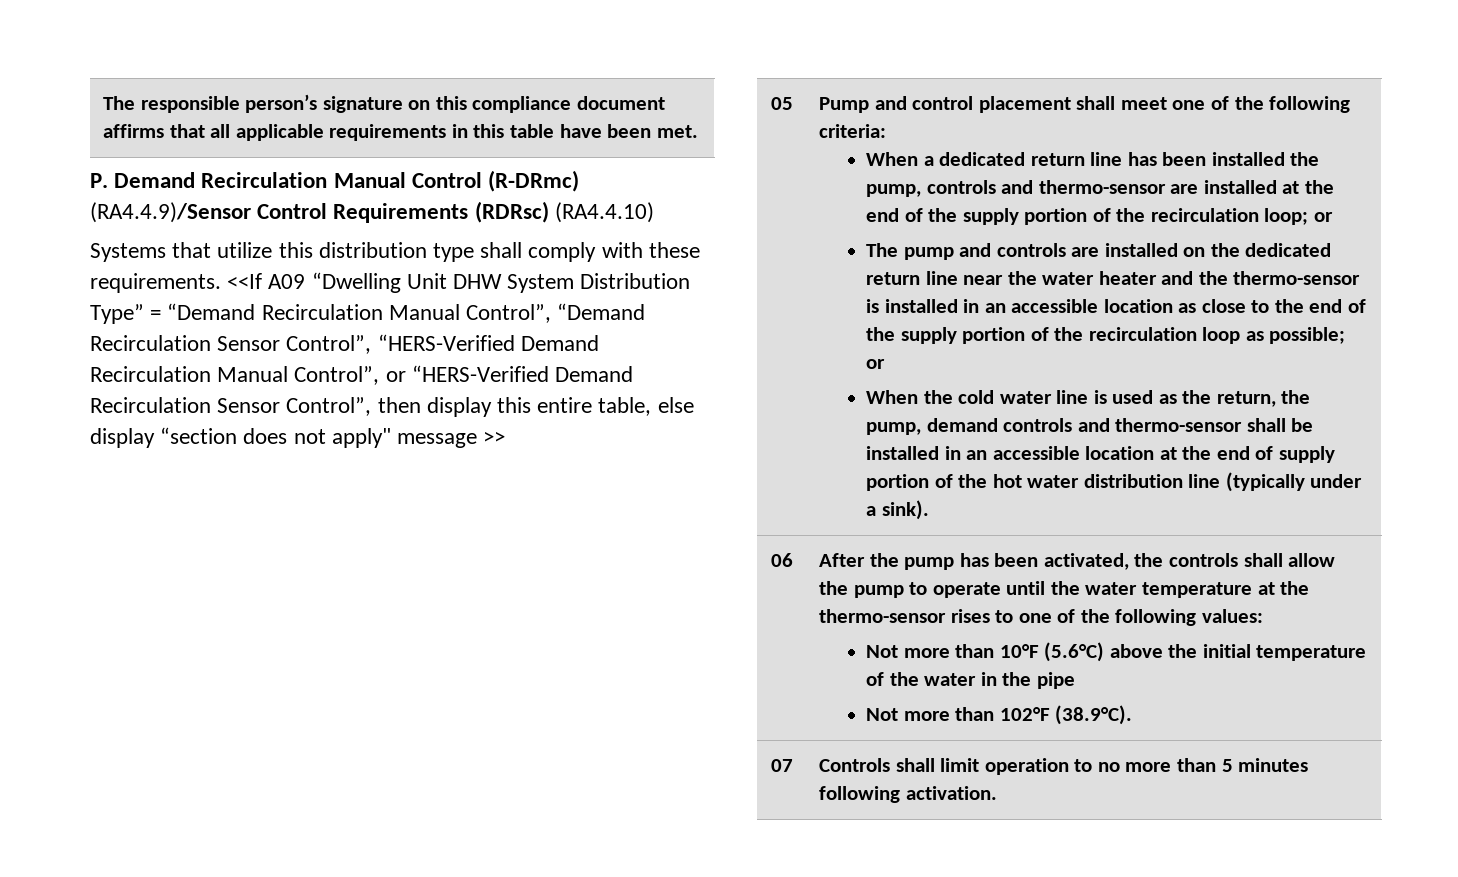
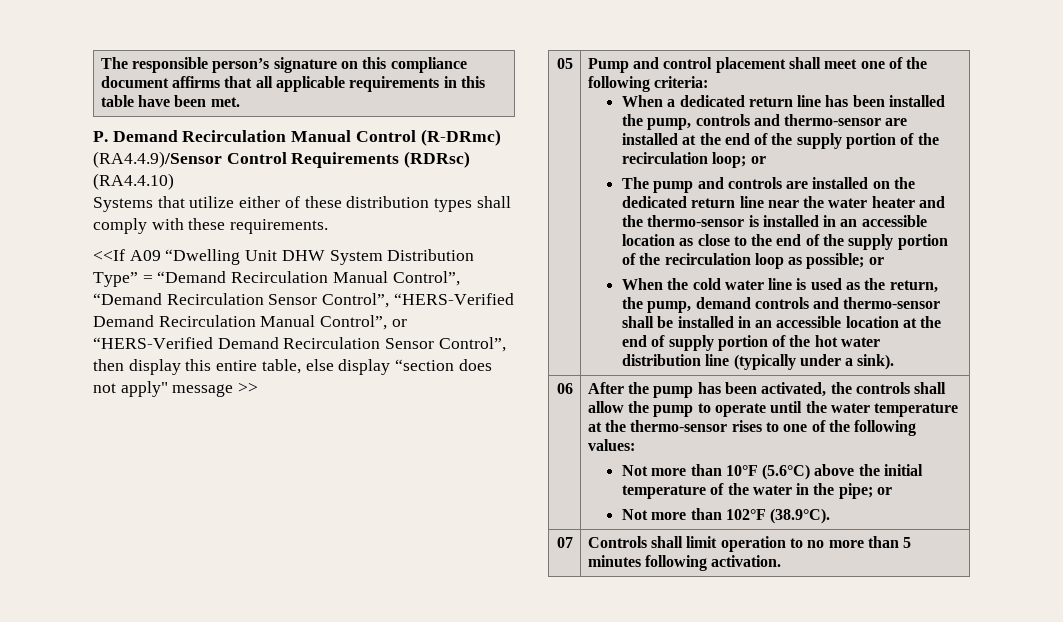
[278,242,475,262] this distribution type -> [239,196,473,212] either of these distribution types
(221, 283) none -> (329, 226) //
[1036,672,1075,689] pipe -> [838,483,893,499] pipe; or

